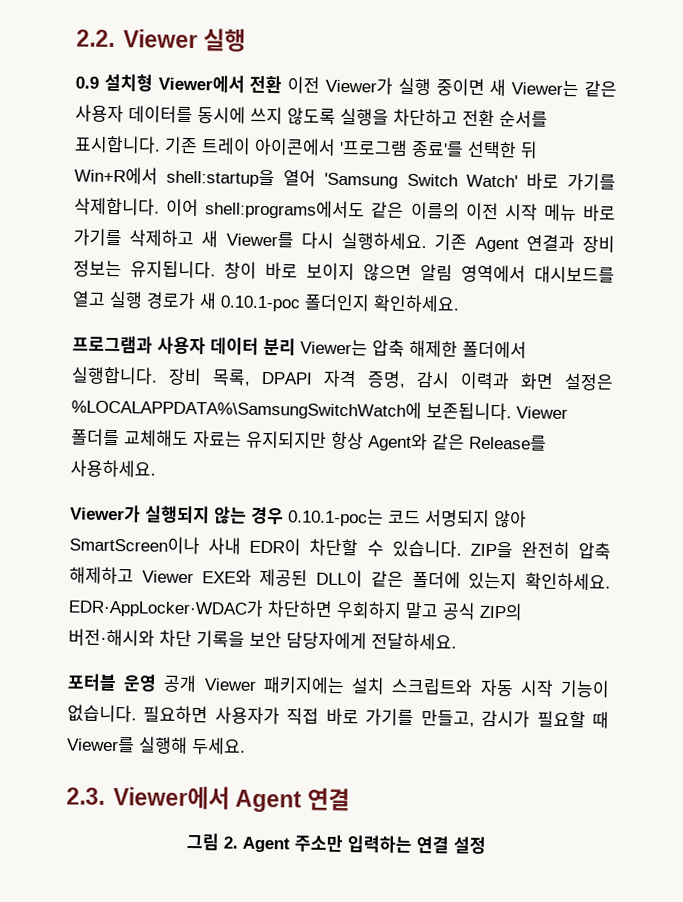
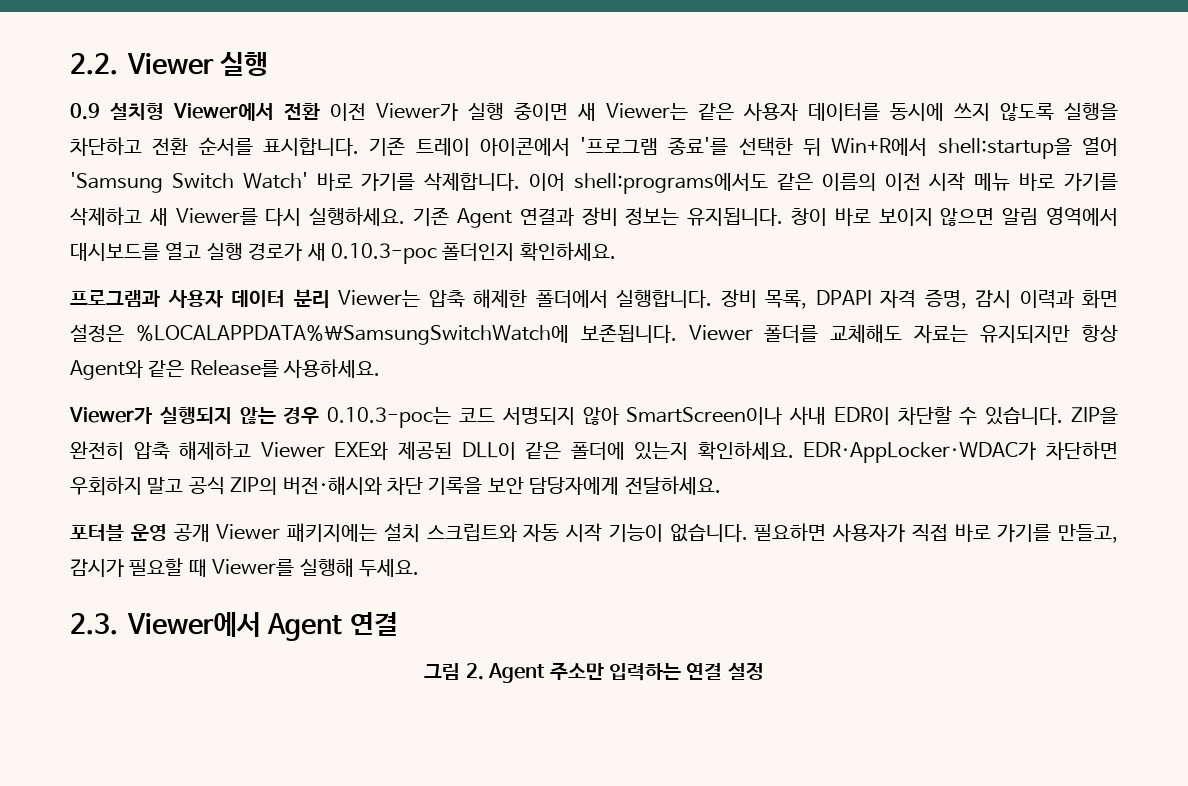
[220,295,301,312] 0.10.1-poc -> [331,243,437,264] 0.10.3-poc
[288,507,384,527] 0.10.1-poc는 -> [327,407,452,428] 0.10.3-poc는

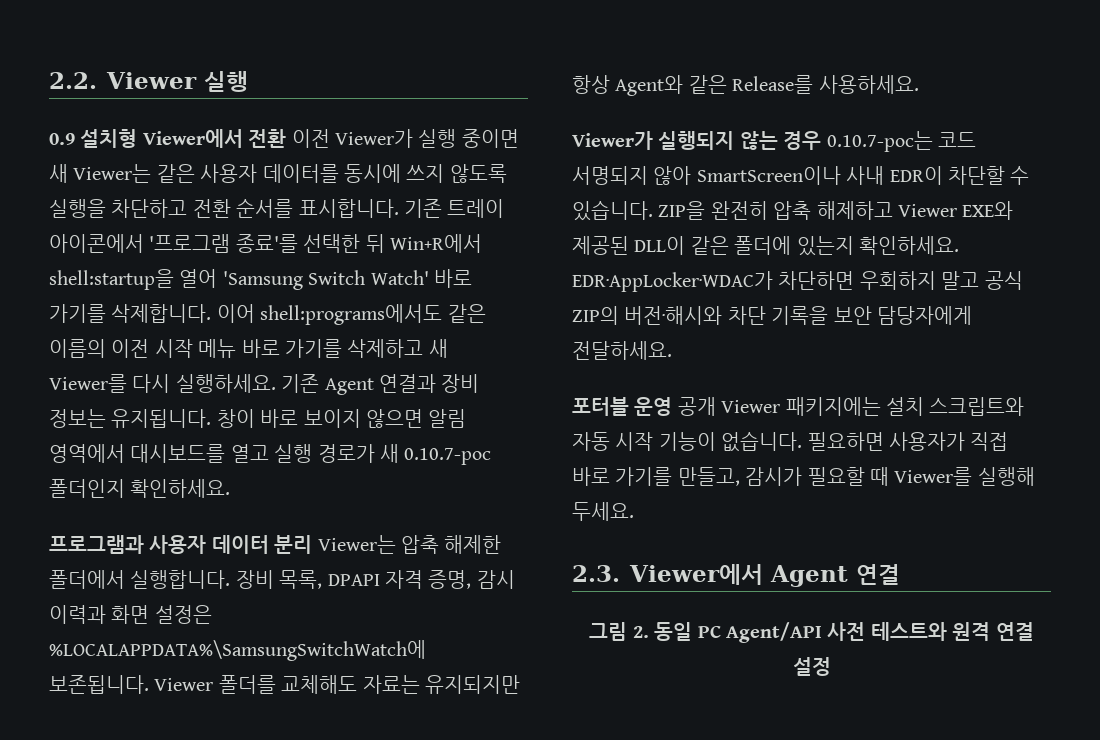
[331,243,437,264] 0.10.3-poc -> [404,448,492,465] 0.10.7-poc
[327,407,452,428] 0.10.3-poc는 -> [826,131,933,152] 0.10.7-poc는
[488,662,681,683] Agent 주소만 입력하는 -> [654,622,991,643] 동일 PC Agent/API 사전 테스트와 원격

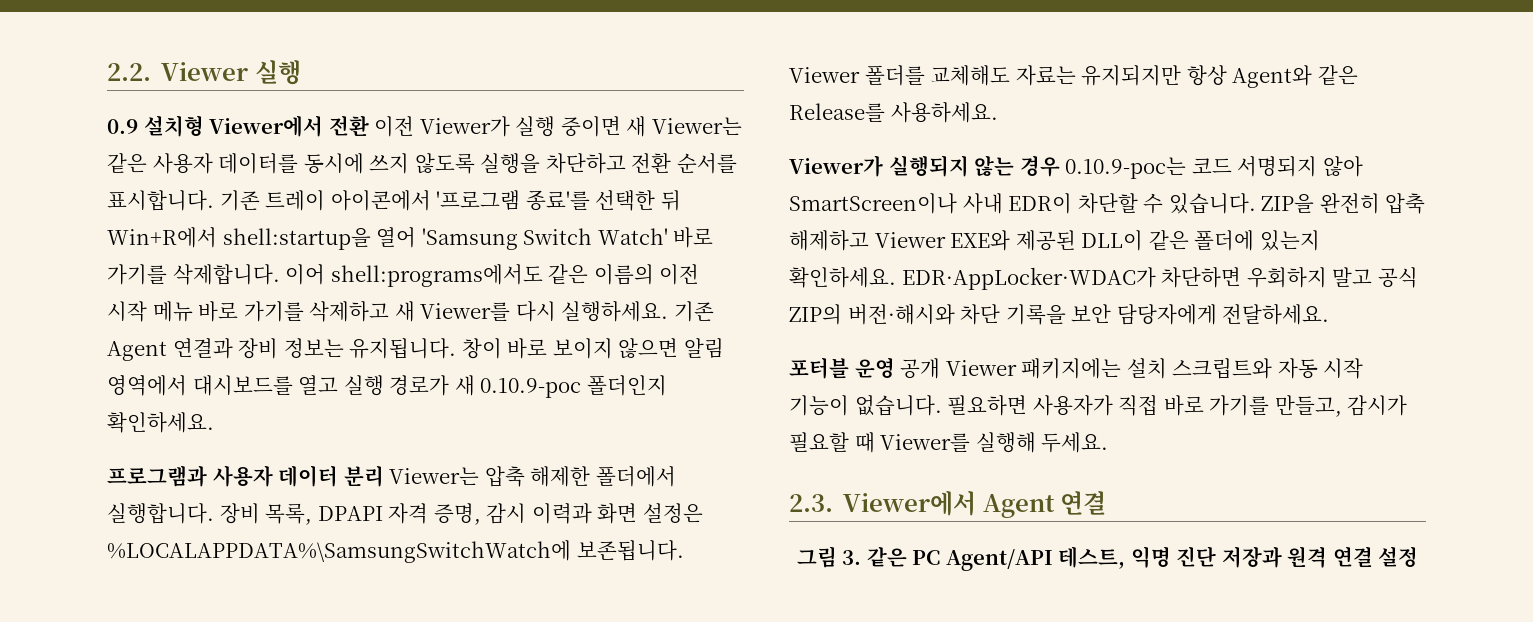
[404,448,492,465] 0.10.7-poc -> [480,378,582,398] 0.10.9-poc
[826,131,933,152] 0.10.7-poc는 -> [1065,157,1187,179] 0.10.9-poc는
[632,622,947,643] 2. 동일 PC Agent/API 사전 테스트와 -> [842,546,1282,571] 3. 같은 PC Agent/API 테스트, 익명 진단 저장과

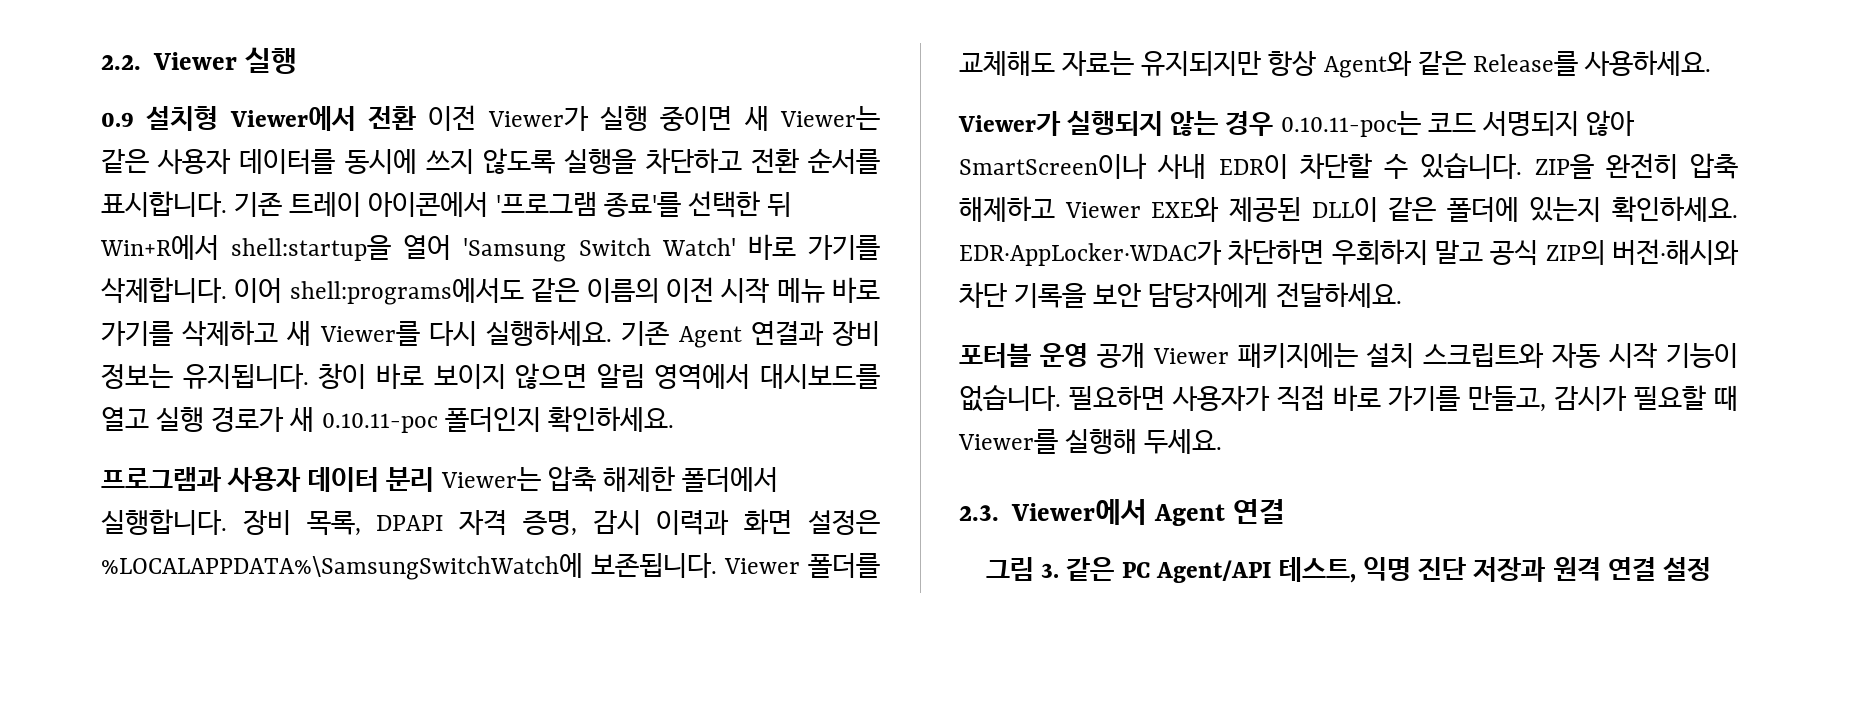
[480,378,582,398] 0.10.9-poc -> [321,413,438,433] 0.10.11-poc
[1065,157,1187,179] 0.10.9-poc는 -> [1280,111,1421,137] 0.10.11-poc는

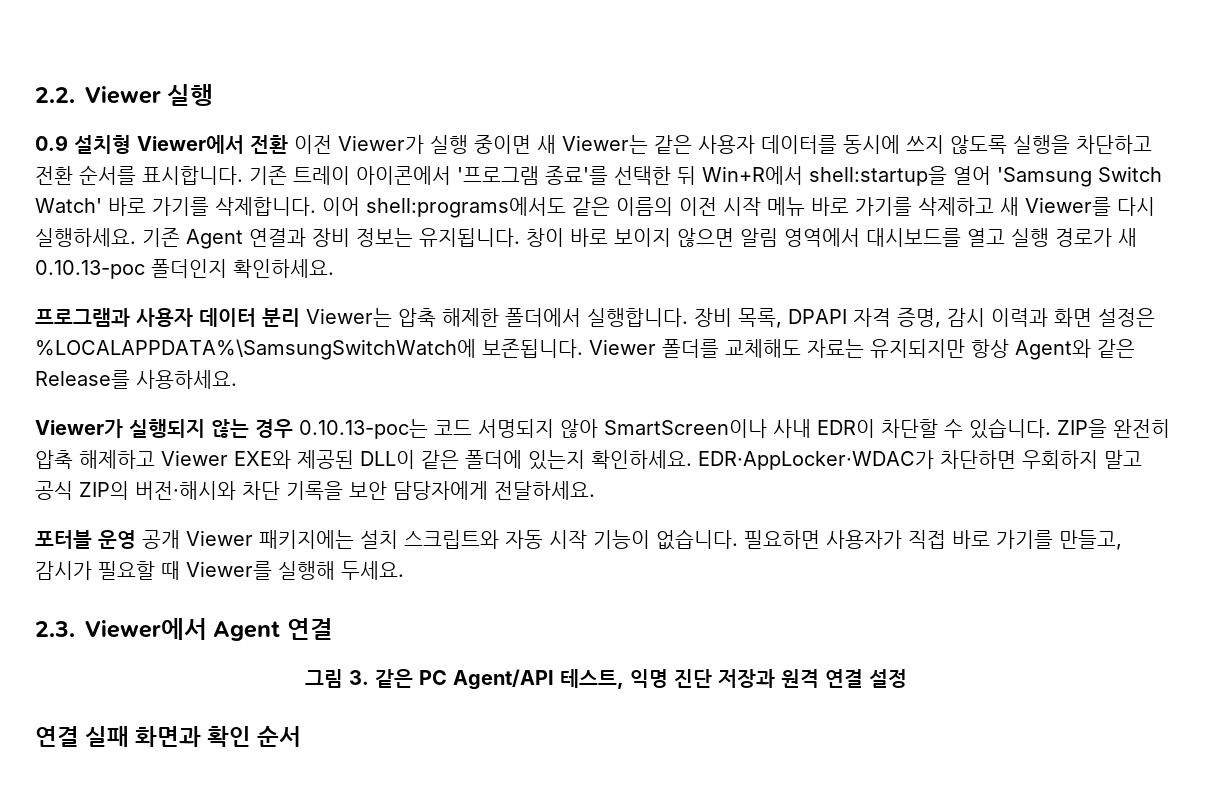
[321,413,438,433] 0.10.11-poc -> [35,260,145,279] 0.10.13-poc
[1280,111,1421,137] 0.10.11-poc는 -> [299,419,428,439] 0.10.13-poc는
(1711, 569) none -> [35,726,302,747] // 연결 실패 화면과 확인 순서

